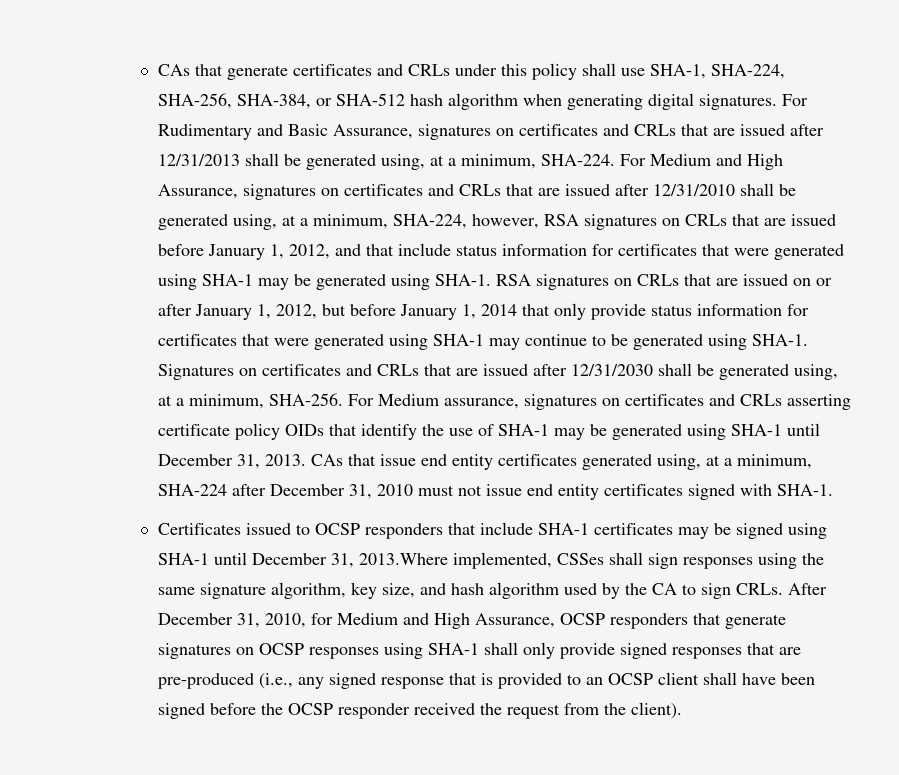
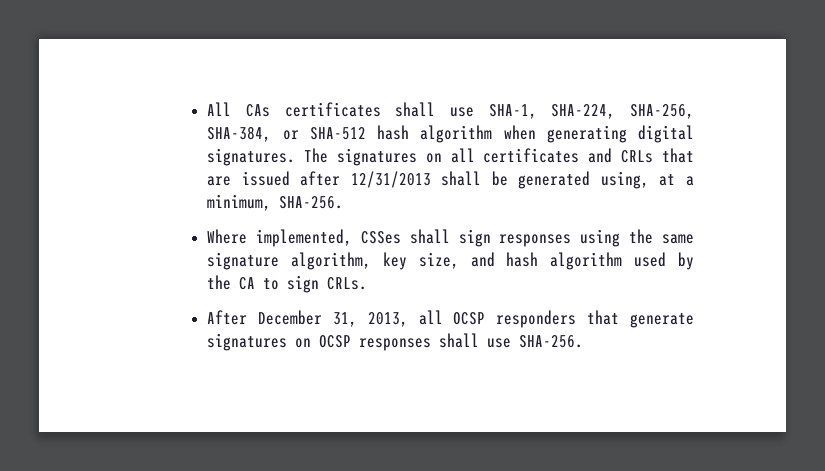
[157,63,577,80] CAs that generate certificates and CRLs under this policy -> [207,102,381,117] All CAs certificates
[781,94,808,106] [157,124,514,140] For Rudimentary and Basic Assurance, signatures on -> [304,148,475,166] The signatures on all
[540,154,783,170] [157,183,796,200] [157,214,836,230] [157,243,844,260] [157,274,832,290] [157,303,809,320] [157,334,808,350] [157,363,838,380] [157,393,851,410] [157,423,820,440] [157,454,812,470] [157,484,833,500] [157,522,827,539] [157,552,448,568] SHA-224. For Medium and High Assurance, signatures on certificates and CRLs that are issued after 12/31/2010 shall be generated using, at a minimum, SHA-224, however, RSA signatures on CRLs that are issued before January 1, 2012, and that include status information for certificates that were generated using SHA-1 may be generated using SHA-1. RSA signatures on CRLs that are issued on or after January 1, 2012, but before January 1, 2014 that only provide status information for certificates that were generated using SHA-1 may continue to be generated using SHA-1. Signatures on certificates and CRLs that are issued after 12/31/2030 shall be generated using, at a minimum, SHA-256. For Medium assurance, signatures on certificates and CRLs asserting certificate policy OIDs that identify the use of SHA-1 may be generated using SHA-1 until December 31, 2013. CAs that issue end entity certificates generated using, at a minimum, SHA-224 after December 31, 2010 must not issue end entity certificates signed with SHA-1. // Certificates issued to OCSP responders that include SHA-1 certificates may be signed using SHA-1 until December 31, 2013.Where -> [279,196,344,209] [207,229,248,244] SHA-256. // Where
(783, 589) none -> (368, 283) //
[264,613,555,629] 2010, for Medium and High Assurance, -> [367,310,443,327] 2013, all
[383,642,801,659] [157,672,815,689] [157,702,682,719] using SHA-1 shall only provide signed responses that are pre-produced (i.e., any signed response that is provided to an OCSP client shall have been signed before the OCSP responder received the request from the client). -> [439,333,584,348] shall use SHA-256.

